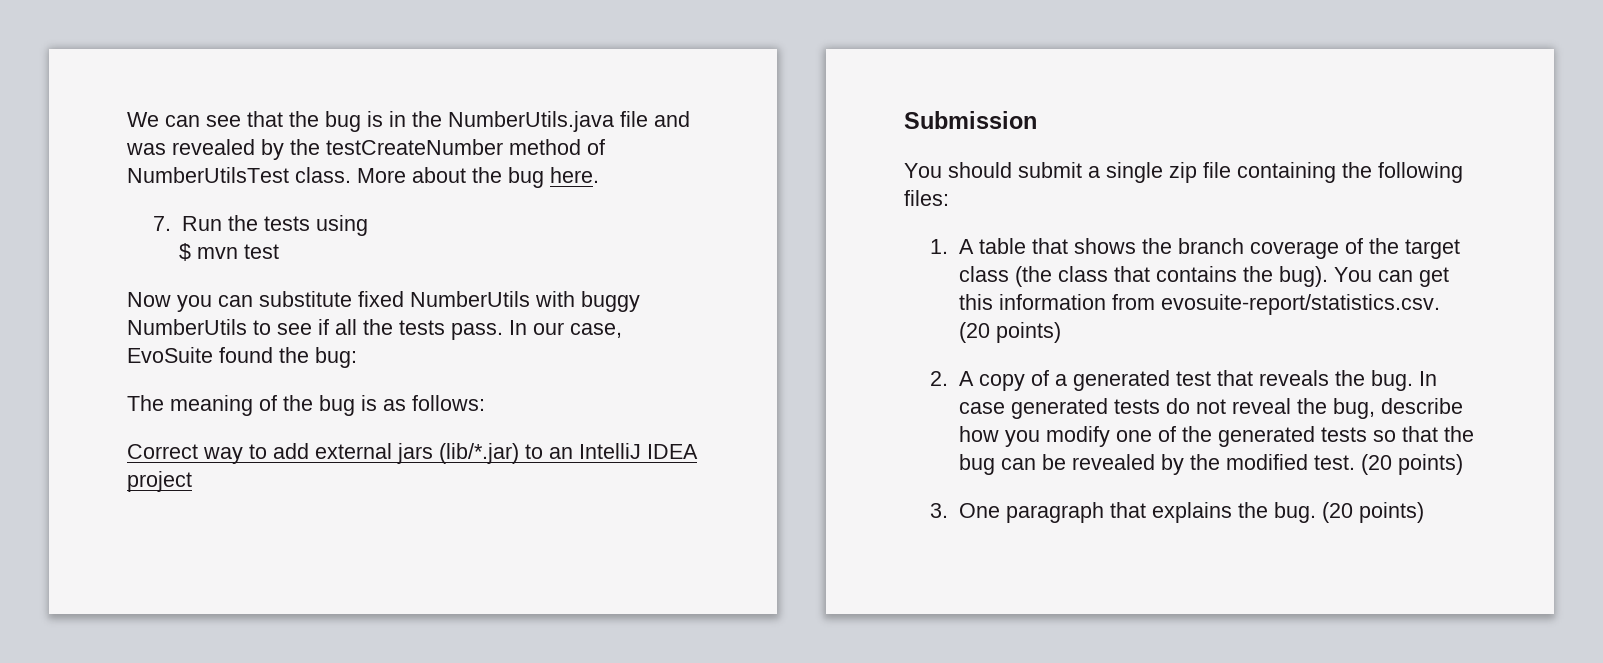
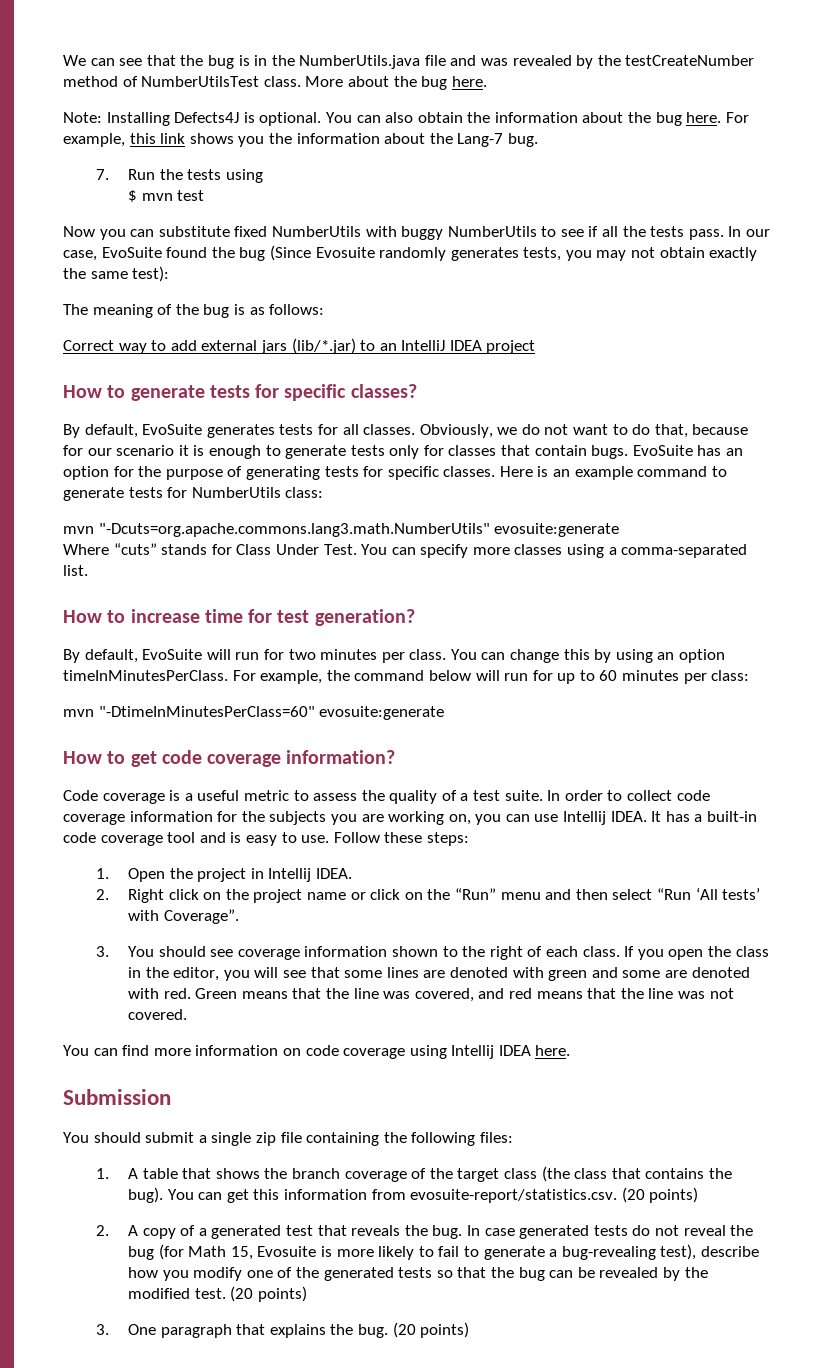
(599, 175) none -> [63,112,749,126] [63,133,538,147] // Note: Installing Defects4J is optional. You can also obtain the information about the bug here. For example, this link shows you the information about the Lang-7 bug.
[315,347,357,368] bug: -> [239,245,758,261] [63,266,170,282] bug (Since Evosuite randomly generates tests, you may not obtain exactly the same test):
(192, 481) none -> [63,384,417,401] [63,424,749,438] [63,445,744,459] [63,466,727,480] [63,487,324,501] [63,523,620,537] [63,543,748,558] [63,565,88,576] [63,609,415,626] [63,649,726,663] [63,670,750,684] [63,706,445,720] [63,750,396,767] [63,790,710,804] [63,811,758,825] [63,832,469,846] [95,868,353,882] [95,887,761,903] [128,909,239,924] [95,946,769,960] [128,967,750,981] [128,988,734,1002] [128,1009,188,1020] [63,1045,571,1059] // How to generate tests for specific classes? // By default, EvoSuite generates tests for all classes. Obviously, we do not want to do that, because for our scenario it is enough to generate tests only for classes that contain bugs. EvoSuite has an option for the purpose of generating tests for specific classes. Here is an example command to generate tests for NumberUtils class: // mvn "-Dcuts=org.apache.commons.lang3.math.NumberUtils" evosuite:generate // Where “cuts” stands for Class Under Test. You can specify more classes using a comma-separated list. // How to increase time for test generation? // By default, EvoSuite will run for two minutes per class. You can change this by using an option timeInMinutesPerClass. For example, the command below will run for up to 60 minutes per class: // mvn "-DtimeInMinutesPerClass=60" evosuite:generate // How to get code coverage information? // Code coverage is a useful metric to assess the quality of a test suite. In order to collect code coverage information for the subjects you are working on, you can use Intellij IDEA. It has a built-in code coverage tool and is easy to use. Follow these steps: // 1. Open the project in Intellij IDEA. // 2. Right click on the project name or click on the “Run” menu and then select “Run ‘All tests’ with Coverage”. // 3. You should see coverage information shown to the right of each class. If you open the class in the editor, you will see that some lines are denoted with green and some are denoted with red. Green means that the line was covered, and red means that the line was not covered. // You can find more information on code coverage using Intellij IDEA here.
[1332,398,1375,419] bug, -> [128,1244,697,1260] bug (for Math 15, Evosuite is more likely to fail to generate a bug-revealing test),

